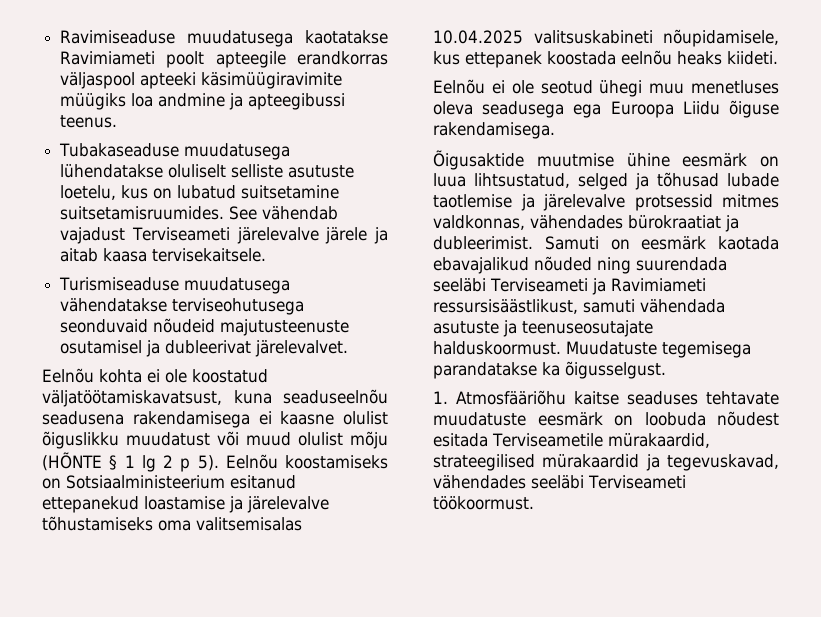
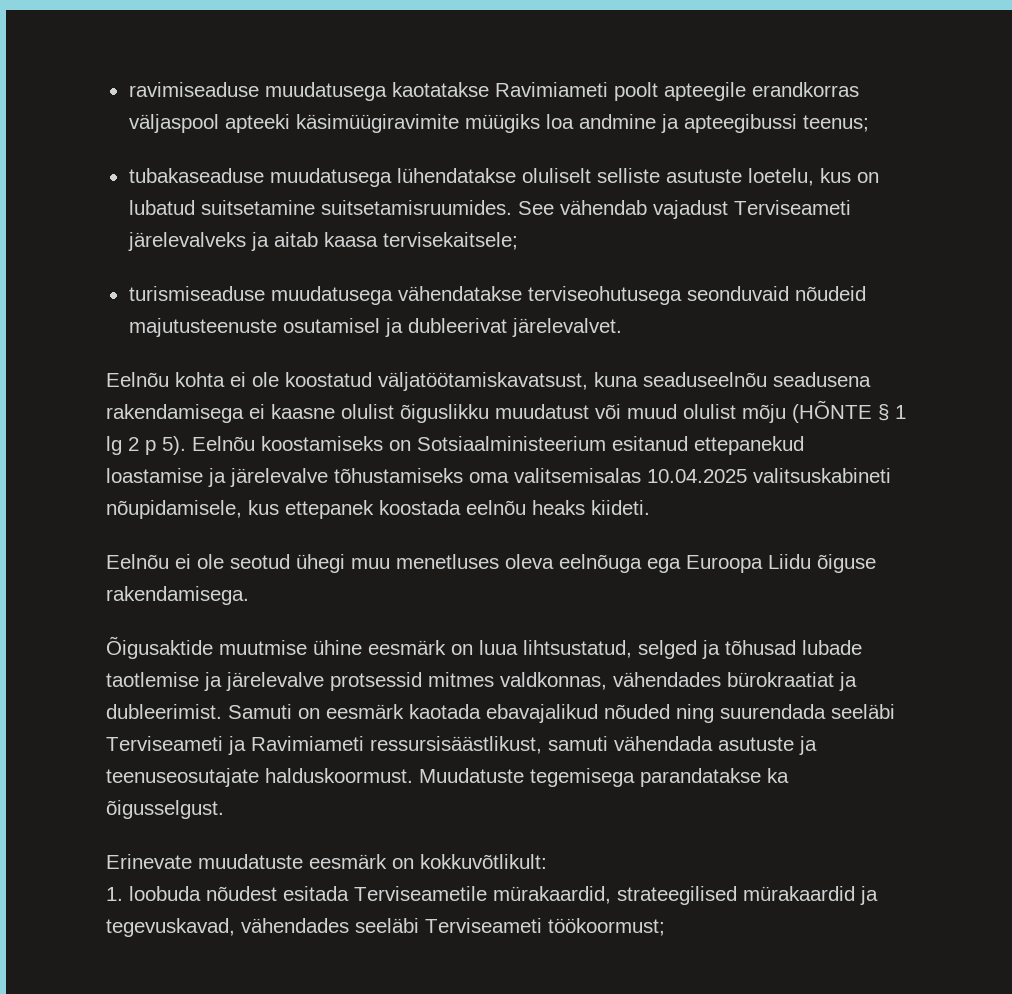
[60,30,176,44] Ravimiseaduse -> [128,82,259,97] ravimiseaduse
[60,115,118,128] [59,143,180,157] teenus. // Tubakaseaduse -> [802,115,869,132] [128,168,264,183] teenus; // tubakaseaduse
[236,227,368,244] järelevalve järele -> [127,232,246,251] järelevalveks
[152,248,267,262] [59,277,180,291] tervisekaitsele. // Turismiseaduse -> [382,232,518,250] [128,286,265,301] tervisekaitsele; // turismiseaduse
[482,101,565,118] seadusega -> [559,554,642,573] eelnõuga
[433,390,779,405] 1. Atmosfääriõhu kaitse seaduses tehtavate -> [106,854,192,869] Erinevate
(633, 420) none -> [420,854,547,869] [106,887,123,901] kokkuvõtlikult: // 1.
[433,496,534,510] töökoormust. -> [548,918,665,936] töökoormust;

